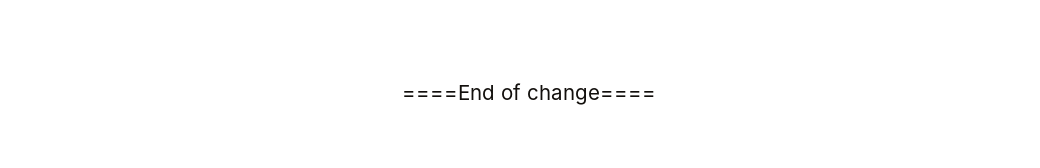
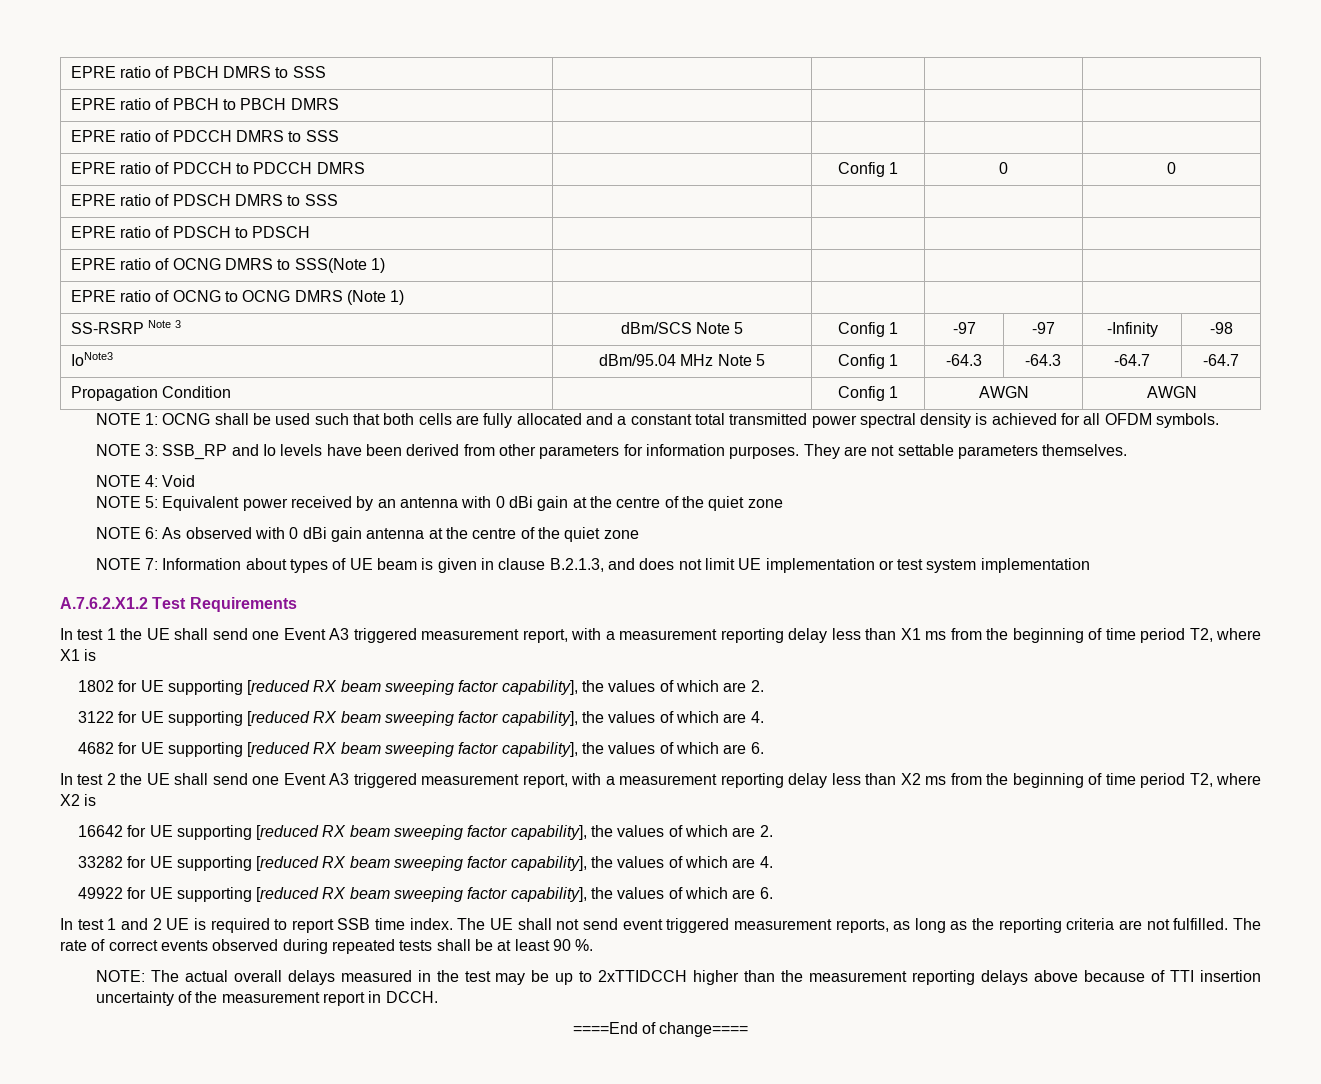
(402, 92) none -> [70,66,326,78] [70,98,339,110] [70,130,339,142] [70,162,365,174] [837,162,899,177] [998,162,1008,174] [1167,162,1176,174] [70,194,338,206] [70,226,311,238] [70,258,386,273] [70,290,405,305] [70,320,182,334] [620,322,744,334] [837,322,899,337] [952,322,976,334] [1031,322,1055,334] [1106,322,1158,337] [1209,322,1233,334] [70,352,113,366] [599,354,765,366] [837,354,899,369] [946,354,982,366] [1025,354,1061,366] [1114,354,1150,366] [1203,354,1239,366] [70,386,232,401] [837,386,899,401] [978,386,1029,398] [1146,386,1197,398] [95,413,1220,428] [95,444,1128,460] [95,475,196,487] [95,496,783,511] [95,527,639,542] [95,558,1090,573] [60,597,297,612] [60,628,1262,643] [60,649,97,661] [77,680,764,695] [77,711,764,726] [77,742,764,757] [60,773,1262,788] [60,794,97,806] [77,825,773,840] [77,856,773,871] [77,887,773,902] [60,918,1261,933] [60,939,594,954] [95,970,1261,985] [95,991,438,1006] EPRE ratio of PBCH DMRS to SSS | | | | // EPRE ratio of PBCH to PBCH DMRS | | | | // EPRE ratio of PDCCH DMRS to SSS | | | | // EPRE ratio of PDCCH to PDCCH DMRS | | Config 1 | 0 | 0 // EPRE ratio of PDSCH DMRS to SSS | | | | // EPRE ratio of PDSCH to PDSCH | | | | // EPRE ratio of OCNG DMRS to SSS(Note 1) | | | | // EPRE ratio of OCNG to OCNG DMRS (Note 1) | | | | // SS-RSRP Note 3 | dBm/SCS Note 5 | Config 1 | -97 | -97 | -Infinity | -98 // IoNote3 | dBm/95.04 MHz Note 5 | Config 1 | -64.3 | -64.3 | -64.7 | -64.7 // Propagation Condition | | Config 1 | AWGN | AWGN // NOTE 1: OCNG shall be used such that both cells are fully allocated and a constant total transmitted power spectral density is achieved for all OFDM symbols. // NOTE 3: SSB_RP and Io levels have been derived from other parameters for information purposes. They are not settable parameters themselves. // NOTE 4: Void // NOTE 5: Equivalent power received by an antenna with 0 dBi gain at the centre of the quiet zone // NOTE 6: As observed with 0 dBi gain antenna at the centre of the quiet zone // NOTE 7: Information about types of UE beam is given in clause B.2.1.3, and does not limit UE implementation or test system implementation // A.7.6.2.X1.2 Test Requirements // In test 1 the UE shall send one Event A3 triggered measurement report, with a measurement reporting delay less than X1 ms from the beginning of time period T2, where X1 is // 1802 for UE supporting [reduced RX beam sweeping factor capability], the values of which are 2. // 3122 for UE supporting [reduced RX beam sweeping factor capability], the values of which are 4. // 4682 for UE supporting [reduced RX beam sweeping factor capability], the values of which are 6. // In test 2 the UE shall send one Event A3 triggered measurement report, with a measurement reporting delay less than X2 ms from the beginning of time period T2, where X2 is // 16642 for UE supporting [reduced RX beam sweeping factor capability], the values of which are 2. // 33282 for UE supporting [reduced RX beam sweeping factor capability], the values of which are 4. // 49922 for UE supporting [reduced RX beam sweeping factor capability], the values of which are 6. // In test 1 and 2 UE is required to report SSB time index. The UE shall not send event triggered measurement reports, as long as the reporting criteria are not fulfilled. The rate of correct events observed during repeated tests shall be at least 90 %. // NOTE: The actual overall delays measured in the test may be up to 2xTTIDCCH higher than the measurement reporting delays above because of TTI insertion uncertainty of the measurement report in DCCH. //

